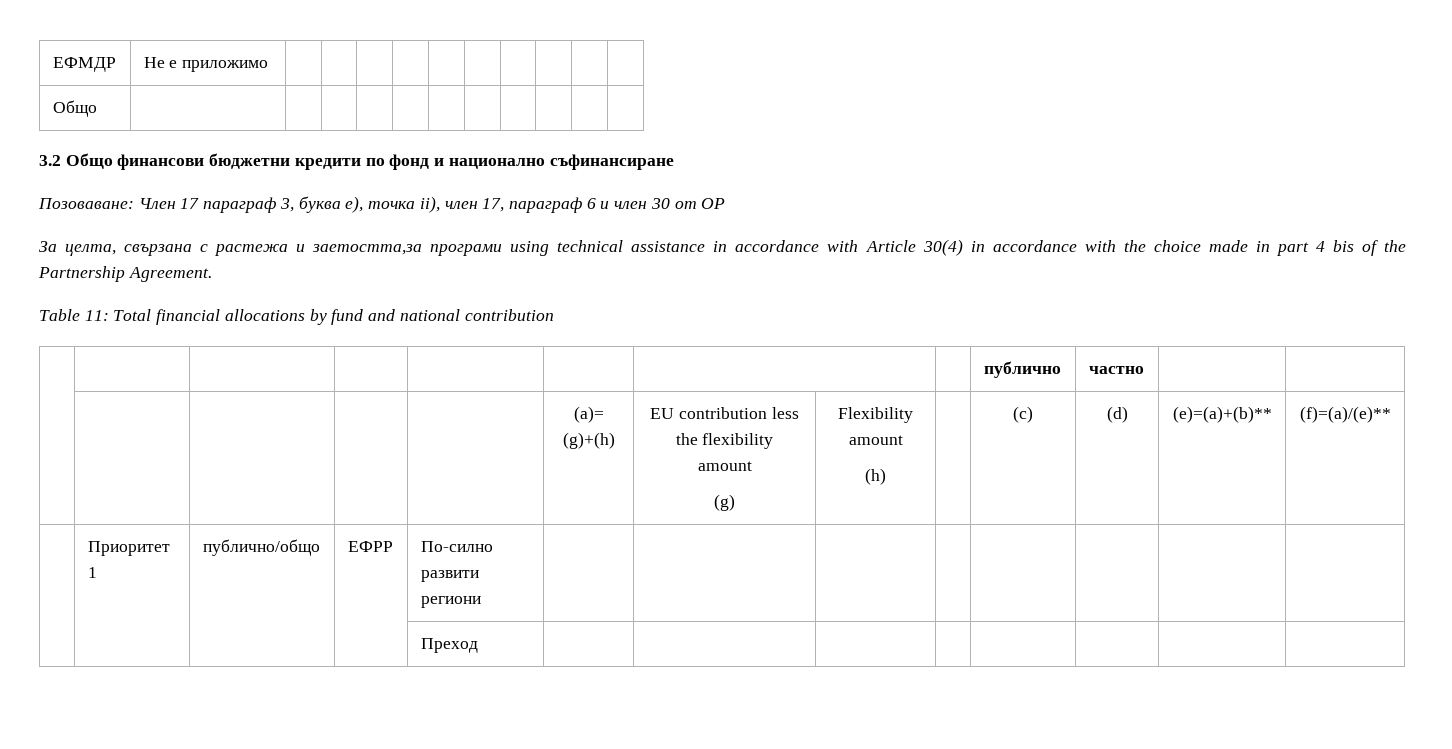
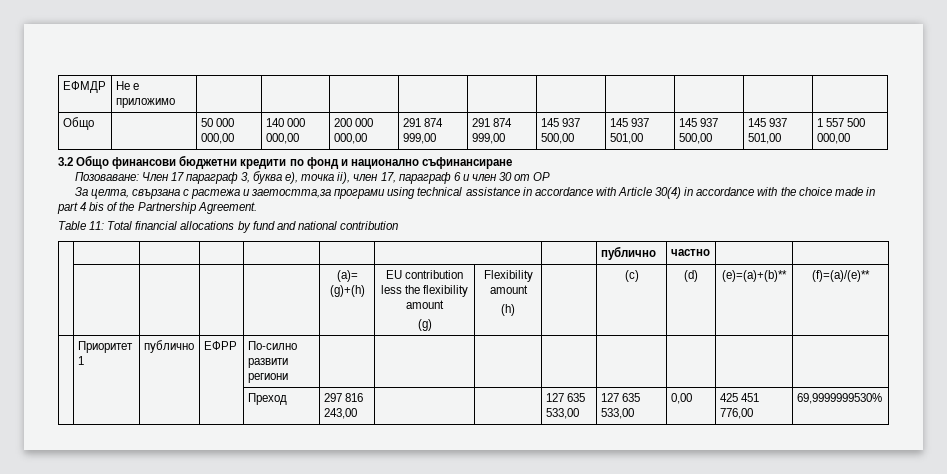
(97, 108) | | | | | | | | | -> [200,118,234,127] [200,133,234,144] [265,118,305,127] [265,133,299,144] [333,118,373,127] [333,133,367,144] [402,118,443,127] [402,133,436,144] [471,118,512,127] [471,133,505,144] [540,118,580,127] [540,133,574,144] [609,118,649,127] [609,133,643,144] [678,118,718,127] [678,133,712,144] [747,118,787,127] [747,133,781,144] [816,118,865,127] [816,133,850,144] 50 000 000,00 | 140 000 000,00 | 200 000 000,00 | 291 874 999,00 | 291 874 999,00 | 145 937 500,00 | 145 937 501,00 | 145 937 500,00 | 145 937 501,00 | 1 557 500 000,00
[202,539,320,556] публично/общо -> [143,340,194,353] публично
(478, 645) | | | | | | | -> [323,393,363,402] [323,408,357,419] [545,393,585,402] [545,408,579,419] [600,393,640,402] [600,408,634,419] [670,393,692,404] [719,393,759,402] [719,408,753,419] [796,393,882,404] 297 816 243,00 | | | 127 635 533,00 | 127 635 533,00 | 0,00 | 425 451 776,00 | 69,9999999530%

